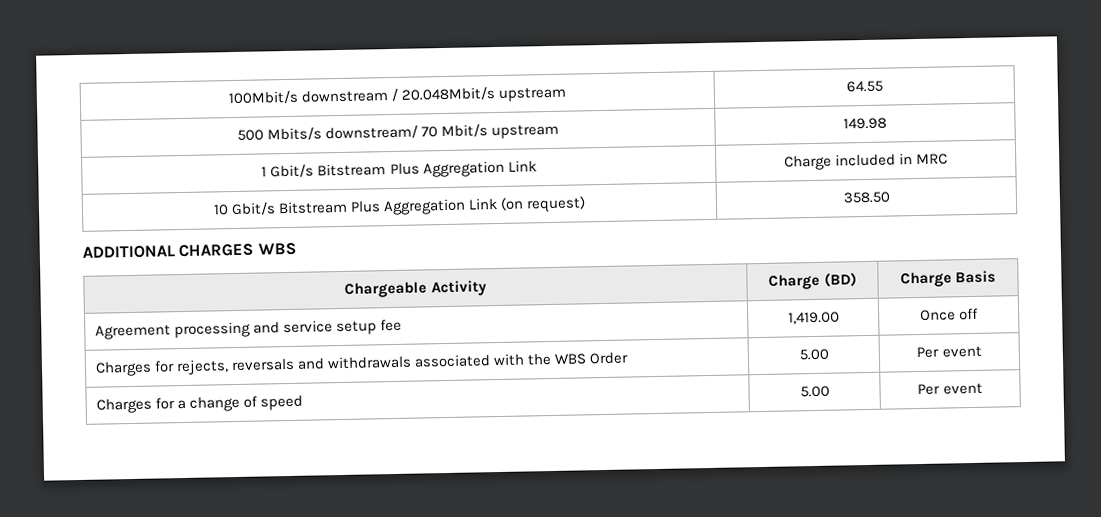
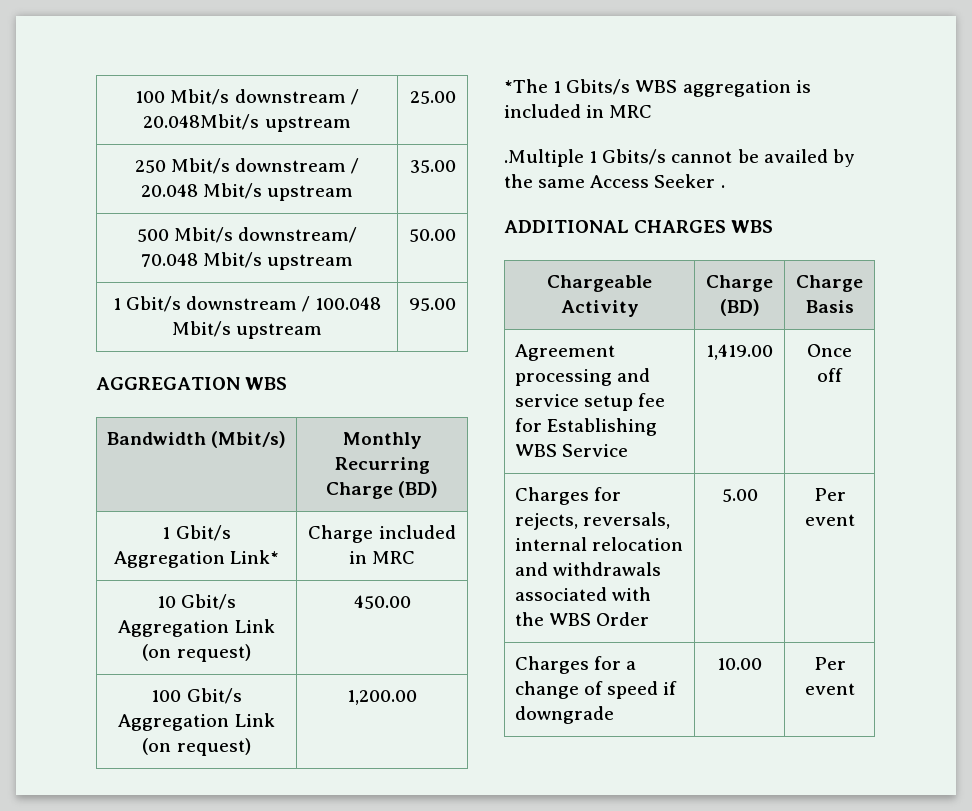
[227,90,299,106] 100Mbit/s -> [135,89,230,105] 100 Mbit/s
[845,80,883,93] [236,123,560,142] [843,117,887,130] [261,160,537,179] 64.55 // 500 Mbits/s downstream/ 70 Mbit/s upstream | 149.98 // 1 Gbit/s Bitstream Plus Aggregation Link -> [409,91,456,104] [134,158,360,174] [140,183,354,201] [409,160,456,173] [136,227,358,243] [140,252,354,270] [409,229,456,242] [112,296,382,312] [171,321,323,339] [409,298,456,311] [96,377,288,390] [106,431,287,448] [342,432,422,449] [334,457,430,474] [325,481,439,499] [162,525,231,541] [113,550,280,568] 25.00 // 250 Mbit/s downstream / 20.048 Mbit/s upstream | 35.00 // 500 Mbit/s downstream/ 70.048 Mbit/s upstream | 50.00 // 1 Gbit/s downstream / 100.048 Mbit/s upstream | 95.00 // AGGREGATION WBS // Bandwidth (Mbit/s) | Monthly Recurring Charge (BD) // 1 Gbit/s Aggregation Link*
[277,196,587,216] [842,191,890,204] Bitstream Plus Aggregation Link (on request) | 358.50 -> [118,619,275,637] [142,644,251,662] [353,595,411,609] [151,688,242,704] [118,713,275,731] [142,738,251,756] [347,690,417,705] [504,79,811,97] [504,104,653,118] [504,149,855,167] [504,174,725,188] Aggregation Link (on request) | 450.00 // 100 Gbit/s Aggregation Link (on request) | 1,200.00 // *The 1 Gbits/s WBS aggregation is included in MRC // .Multiple 1 Gbits/s cannot be availed by the same Access Seeker .
(403, 325) none -> [514,418,657,436] [514,444,628,457] for Establishing WBS Service
[231,357,296,372] reversals -> [582,512,670,529] [514,537,683,551] reversals, internal relocation
[799,385,830,398] | 5.00 -> [663,681,678,695] [514,706,614,724] [717,658,762,670] if downgrade | 10.00

